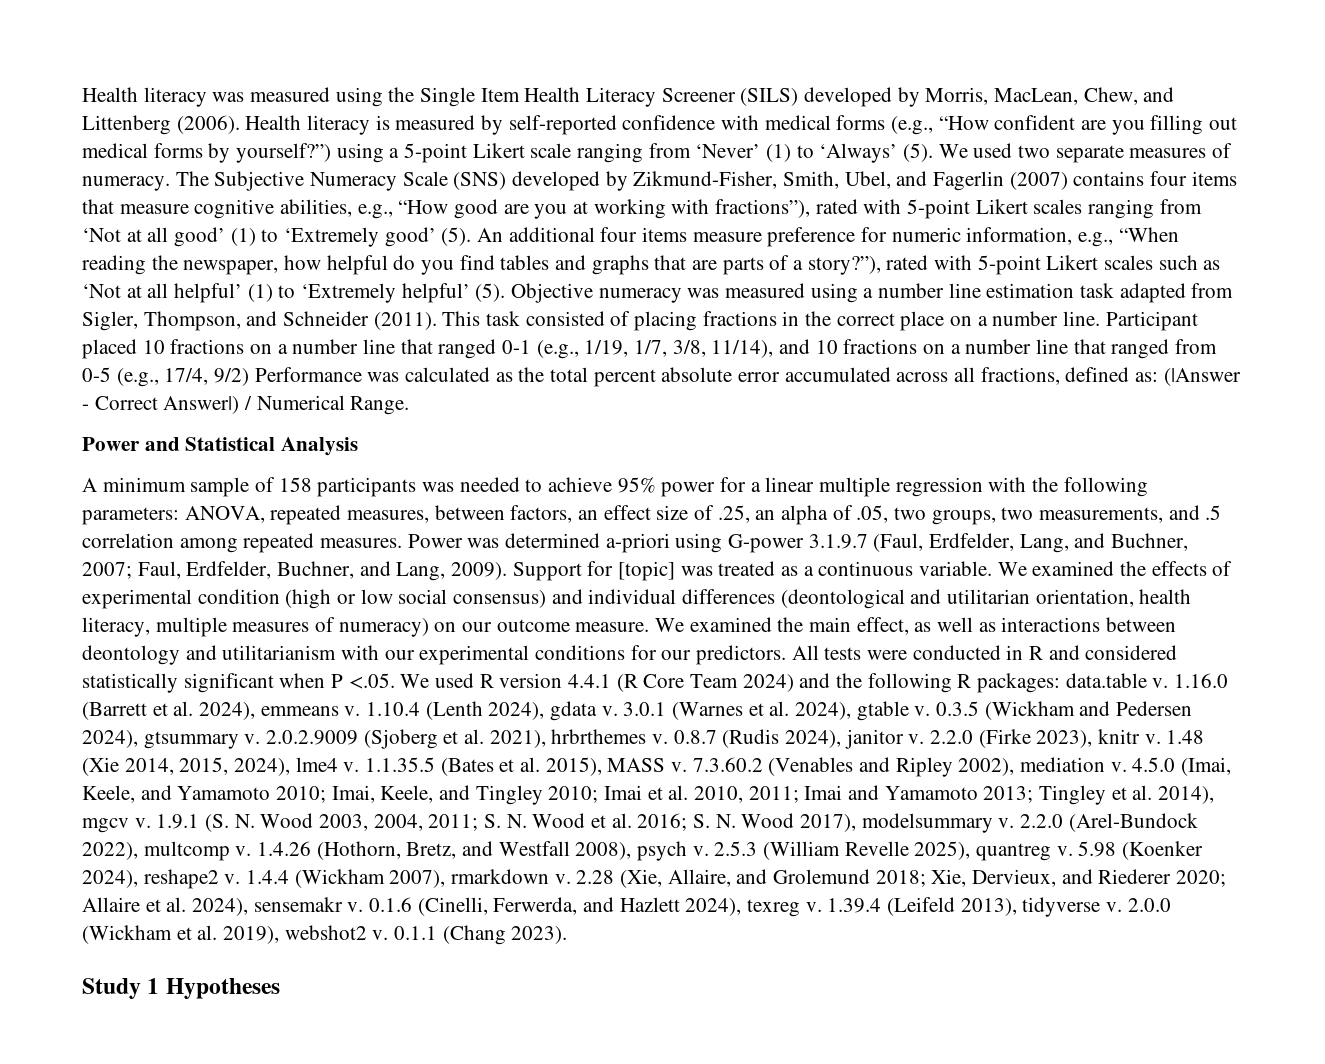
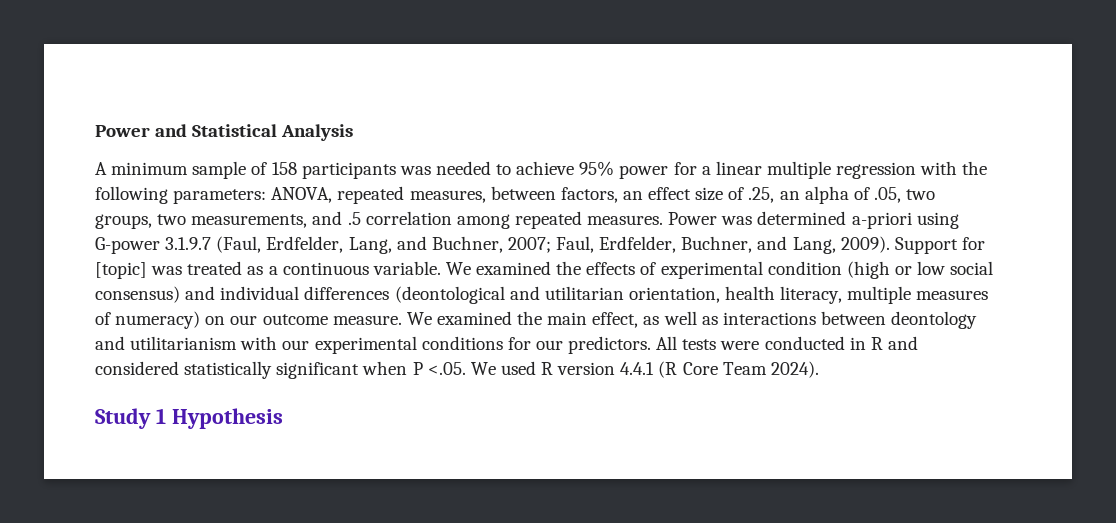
[82,87,1175,107] [82,115,1238,135] [82,143,1233,163] [82,171,1237,191] [82,199,1202,219] [82,227,1179,247] [82,255,1221,275] [82,283,1234,303] [82,311,1198,331] [82,339,1218,359] [82,367,1241,387] [82,395,410,415] Health literacy was measured using the Single Item Health Literacy Screener (SILS) developed by Morris, MacLean, Chew, and Littenberg (2006). Health literacy is measured by self-reported confidence with medical forms (e.g., “How confident are you filling out medical forms by yourself?”) using a 5-point Likert scale ranging from ‘Never’ (1) to ‘Always’ (5). We used two separate measures of numeracy. The Subjective Numeracy Scale (SNS) developed by Zikmund-Fisher, Smith, Ubel, and Fagerlin (2007) contains four items that measure cognitive abilities, e.g., “How good are you at working with fractions”), rated with 5-point Likert scales ranging from ‘Not at all good’ (1) to ‘Extremely good’ (5). An additional four items measure preference for numeric information, e.g., “When reading the newspaper, how helpful do you find tables and graphs that are parts of a story?”), rated with 5-point Likert scales such as ‘Not at all helpful’ (1) to ‘Extremely helpful’ (5). Objective numeracy was measured using a number line estimation task adapted from Sigler, Thompson, and Schneider (2011). This task consisted of placing fractions in the correct place on a number line. Participant placed 10 fractions on a number line that ranged 0-1 (e.g., 1/19, 1/7, 3/8, 11/14), and 10 fractions on a number line that ranged from 0-5 (e.g., 17/4, 9/2) Performance was calculated as the total percent absolute error accumulated across all fractions, defined as: (|Answer - Correct Answer|) / Numerical Range. // -> (95, 131) none
[742,673,1229,693] [82,701,1193,721] [82,729,1205,749] [82,757,1232,777] [82,785,1215,805] [82,813,1198,833] [82,841,1204,861] [82,869,1227,889] [82,897,1171,917] [82,925,568,945] 2024) and the following R packages: data.table v. 1.16.0 (Barrett et al. 2024), emmeans v. 1.10.4 (Lenth 2024), gdata v. 3.0.1 (Warnes et al. 2024), gtable v. 0.3.5 (Wickham and Pedersen 2024), gtsummary v. 2.0.2.9009 (Sjoberg et al. 2021), hrbrthemes v. 0.8.7 (Rudis 2024), janitor v. 2.2.0 (Firke 2023), knitr v. 1.48 (Xie 2014, 2015, 2024), lme4 v. 1.1.35.5 (Bates et al. 2015), MASS v. 7.3.60.2 (Venables and Ripley 2002), mediation v. 4.5.0 (Imai, Keele, and Yamamoto 2010; Imai, Keele, and Tingley 2010; Imai et al. 2010, 2011; Imai and Yamamoto 2013; Tingley et al. 2014), mgcv v. 1.9.1 (S. N. Wood 2003, 2004, 2011; S. N. Wood et al. 2016; S. N. Wood 2017), modelsummary v. 2.2.0 (Arel-Bundock 2022), multcomp v. 1.4.26 (Hothorn, Bretz, and Westfall 2008), psych v. 2.5.3 (William Revelle 2025), quantreg v. 5.98 (Koenker 2024), reshape2 v. 1.4.4 (Wickham 2007), rmarkdown v. 2.28 (Xie, Allaire, and Grolemund 2018; Xie, Dervieux, and Riederer 2020; Allaire et al. 2024), sensemakr v. 0.1.6 (Cinelli, Ferwerda, and Hazlett 2024), texreg v. 1.39.4 (Leifeld 2013), tidyverse v. 2.0.0 (Wickham et al. 2019), webshot2 v. 0.1.1 (Chang 2023). -> [770,361,819,378] 2024).
[165,978,280,999] Hypotheses -> [171,408,283,429] Hypothesis

